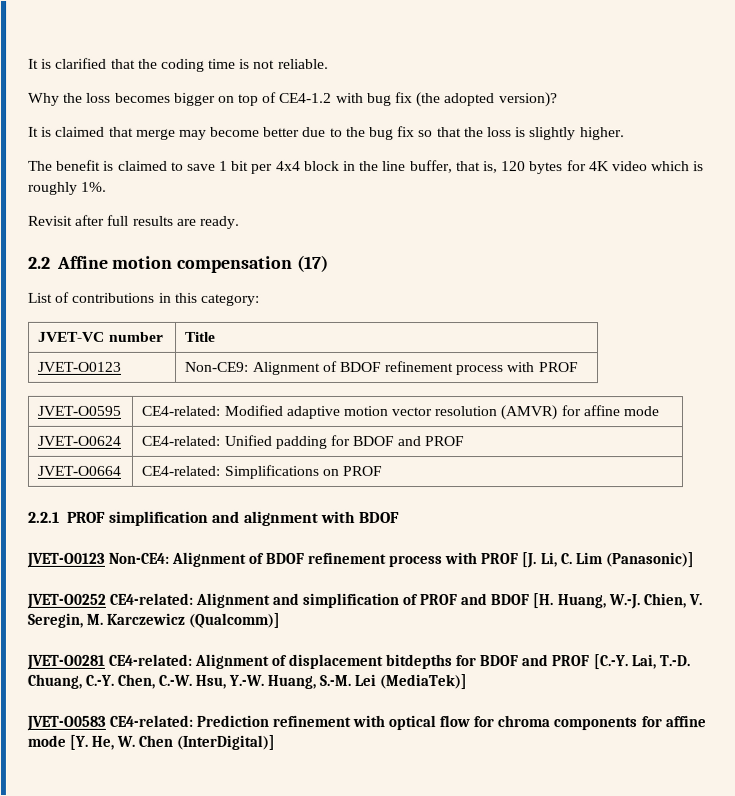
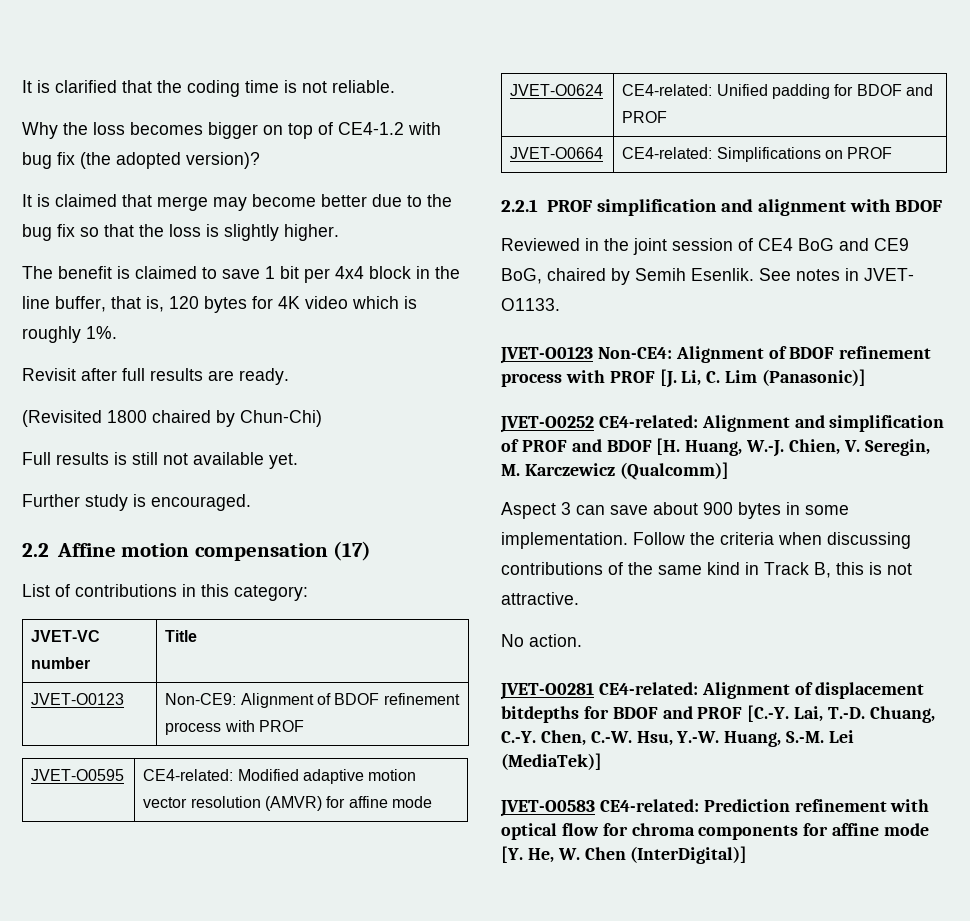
(240, 222) none -> [22,410,322,427] [22,452,298,469] [22,494,251,511] // (Revisited 1800 chaired by Chun-Chi) // Full results is still not available yet. // Further study is encouraged.
(400, 517) none -> [501,238,909,255] [501,268,914,285] [501,298,560,311] // Reviewed in the joint session of CE4 BoG and CE9 BoG, chaired by Semih Esenlik. See notes in JVET- O1133.
(281, 620) none -> [501,502,849,519] [501,532,911,549] [501,562,912,578] [501,592,579,605] [501,634,582,647] // Aspect 3 can save about 900 bytes in some implementation. Follow the criteria when discussing contributions of the same kind in Track B, this is not attractive. // No action.

